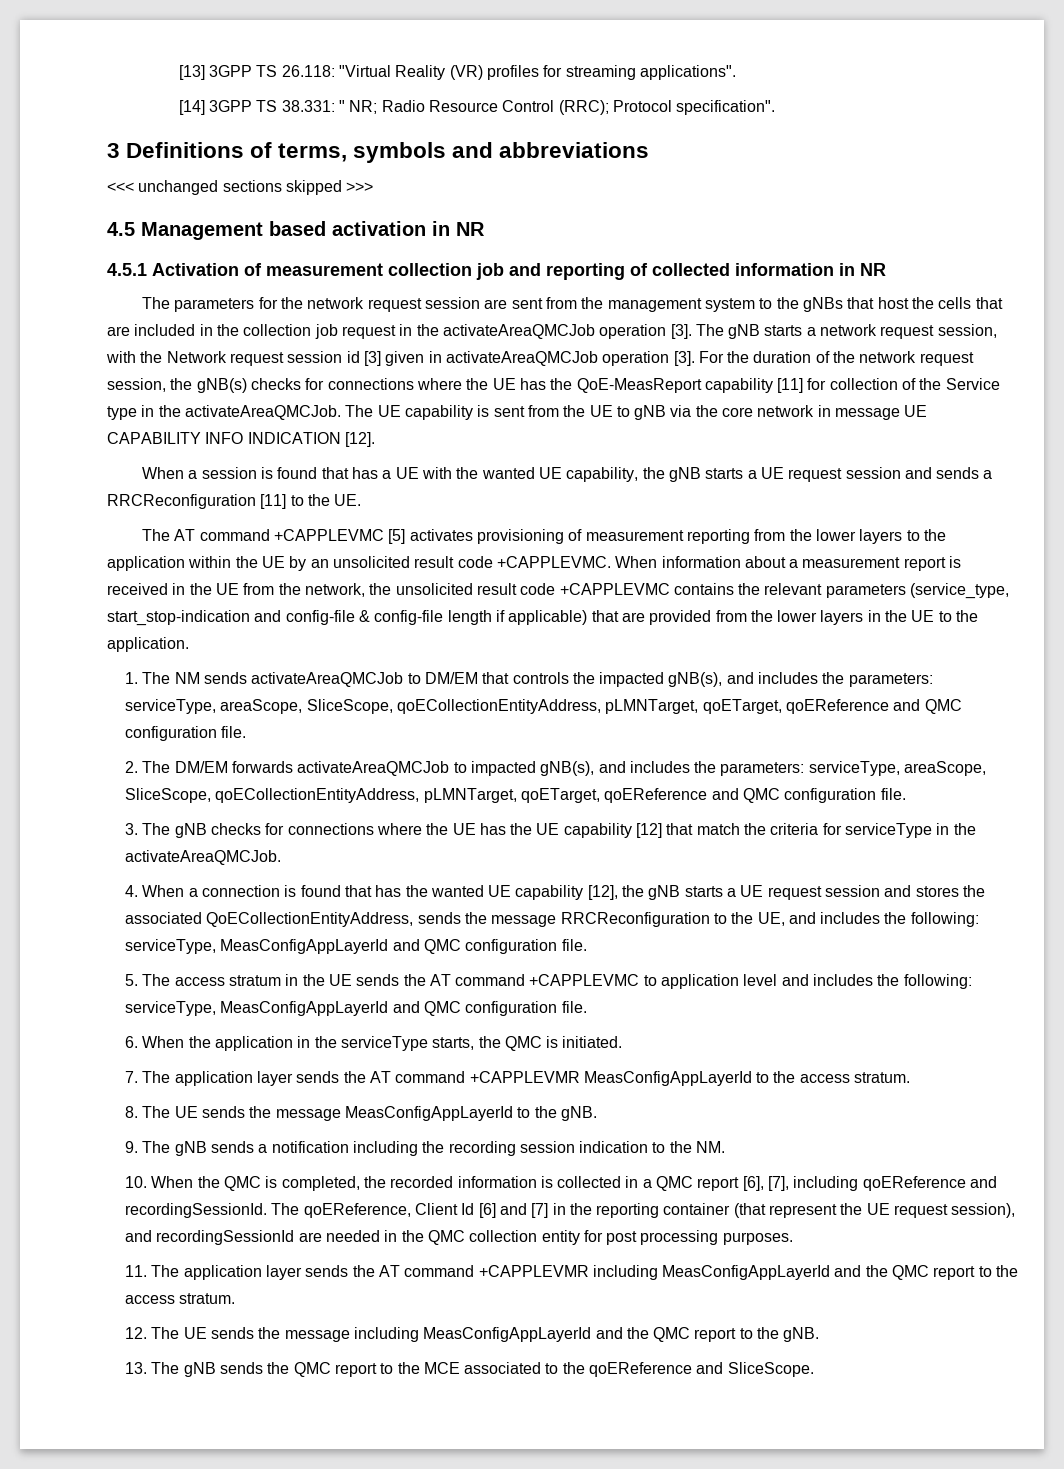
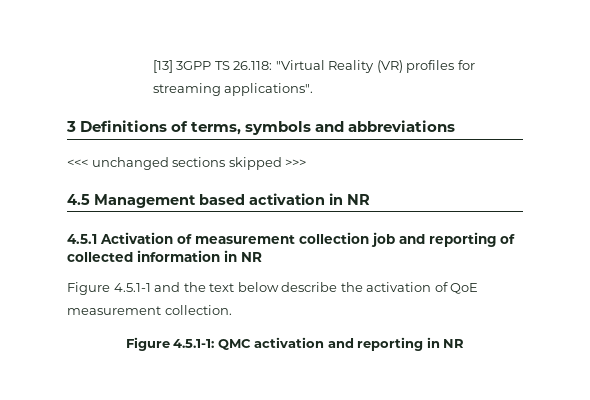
[178,100,776,115] // [14] 3GPP TS 38.331: " NR; Radio Resource Control (RRC); Protocol specification". -> (314, 89) none
[142,297,1003,312] [107,324,997,339] [106,351,974,366] [107,378,1000,393] [107,405,928,420] [107,432,375,447] [142,467,993,482] [107,494,362,509] [142,529,946,544] [107,556,962,571] [107,583,1010,599] [107,610,979,626] [107,637,189,652] [124,672,933,687] [124,699,962,714] [124,726,247,741] [124,761,987,776] [124,788,906,803] [124,823,976,838] [124,850,281,865] [124,885,985,900] [124,912,979,927] [124,939,587,954] [124,974,972,989] [124,1001,587,1016] [124,1036,623,1051] [124,1071,911,1086] [124,1106,597,1121] [124,1141,726,1156] [124,1176,998,1191] [124,1203,1016,1218] [124,1230,793,1245] [124,1265,1019,1280] [124,1293,236,1304] [124,1327,820,1342] [124,1362,814,1377] The parameters for the network request session are sent from the management system to the gNBs that host the cells that are included in the collection job request in the activateAreaQMCJob operation [3]. The gNB starts a network request session, with the Network request session id [3] given in activateAreaQMCJob operation [3]. For the duration of the network request session, the gNB(s) checks for connections where the UE has the QoE-MeasReport capability [11] for collection of the Service type in the activateAreaQMCJob. The UE capability is sent from the UE to gNB via the core network in message UE CAPABILITY INFO INDICATION [12]. // When a session is found that has a UE with the wanted UE capability, the gNB starts a UE request session and sends a RRCReconfiguration [11] to the UE. // The AT command +CAPPLEVMC [5] activates provisioning of measurement reporting from the lower layers to the application within the UE by an unsolicited result code +CAPPLEVMC. When information about a measurement report is received in the UE from the network, the unsolicited result code +CAPPLEVMC contains the relevant parameters (service_type, start_stop-indication and config-file & config-file length if applicable) that are provided from the lower layers in the UE to the application. // 1. The NM sends activateAreaQMCJob to DM/EM that controls the impacted gNB(s), and includes the parameters: serviceType, areaScope, SliceScope, qoECollectionEntityAddress, pLMNTarget, qoETarget, qoEReference and QMC configuration file. // 2. The DM/EM forwards activateAreaQMCJob to impacted gNB(s), and includes the parameters: serviceType, areaScope, SliceScope, qoECollectionEntityAddress, pLMNTarget, qoETarget, qoEReference and QMC configuration file. // 3. The gNB checks for connections where the UE has the UE capability [12] that match the criteria for serviceType in the activateAreaQMCJob. // 4. When a connection is found that has the wanted UE capability [12], the gNB starts a UE request session and stores the associated QoECollectionEntityAddress, sends the message RRCReconfiguration to the UE, and includes the following: serviceType, MeasConfigAppLayerId and QMC configuration file. // 5. The access stratum in the UE sends the AT command +CAPPLEVMC to application level and includes the following: serviceType, MeasConfigAppLayerId and QMC configuration file. // 6. When the application in the serviceType starts, the QMC is initiated. // 7. The application layer sends the AT command +CAPPLEVMR MeasConfigAppLayerId to the access stratum. // 8. The UE sends the message MeasConfigAppLayerId to the gNB. // 9. The gNB sends a notification including the recording session indication to the NM. // 10. When the QMC is completed, the recorded information is collected in a QMC report [6], [7], including qoEReference and recordingSessionId. The qoEReference, Client Id [6] and [7] in the reporting container (that represent the UE request session), and recordingSessionId are needed in the QMC collection entity for post processing purposes. // 11. The application layer sends the AT command +CAPPLEVMR including MeasConfigAppLayerId and the QMC report to the access stratum. // 12. The UE sends the message including MeasConfigAppLayerId and the QMC report to the gNB. // 13. The gNB sends the QMC report to the MCE associated to the qoEReference and SliceScope. -> [67,282,479,295] [67,305,232,315] [125,337,465,351] Figure 4.5.1-1 and the text below describe the activation of QoE measurement collection. // Figure 4.5.1-1: QMC activation and reporting in NR

